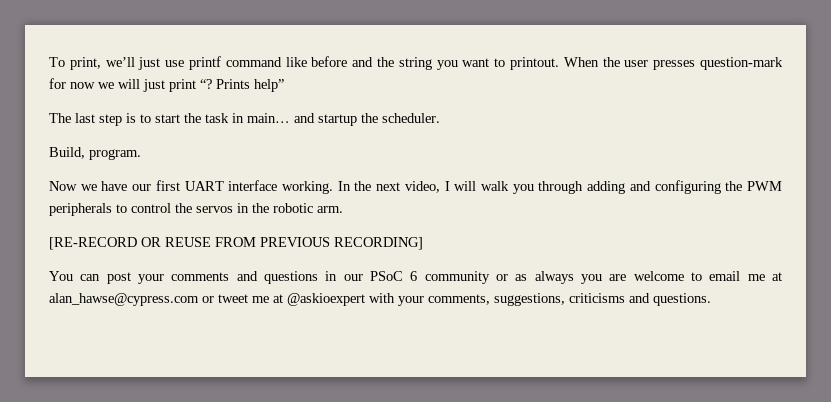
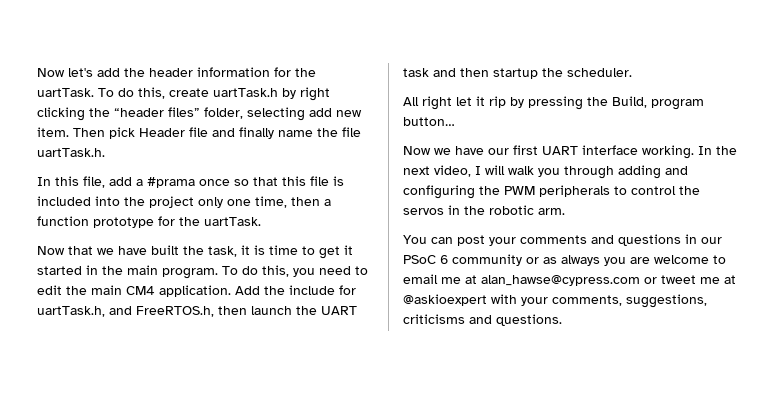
[49,56,783,70] [49,78,284,92] [49,113,440,126] [49,147,141,160] To print, we’ll just use printf command like before and the string you want to printout. When the user presses question-mark for now we will just print “? Prints help” // The last step is to start the task in main… and startup the scheduler. // Build, program. -> [37,67,316,77] [37,87,330,101] [37,107,362,121] [37,127,361,139] [37,148,105,157] [37,176,344,188] [37,196,331,208] [37,216,261,228] [37,245,353,259] [37,265,368,279] [37,285,356,297] [37,306,357,317] [403,68,632,79] [403,96,704,110] [403,117,455,126] Now let's add the header information for the uartTask. To do this, create uartTask.h by right clicking the “header files” folder, selecting add new item. Then pick Header file and finally name the file uartTask.h. // In this file, add a #prama once so that this file is included into the project only one time, then a function prototype for the uartTask. // Now that we have built the task, it is time to get it started in the main program. To do this, you need to edit the main CM4 application. Add the include for uartTask.h, and FreeRTOS.h, then launch the UART task and then startup the scheduler. // All right let it rip by pressing the Build, program button…
[49,237,423,250] // [RE-RECORD OR REUSE FROM PREVIOUS RECORDING] -> (565, 211) none

